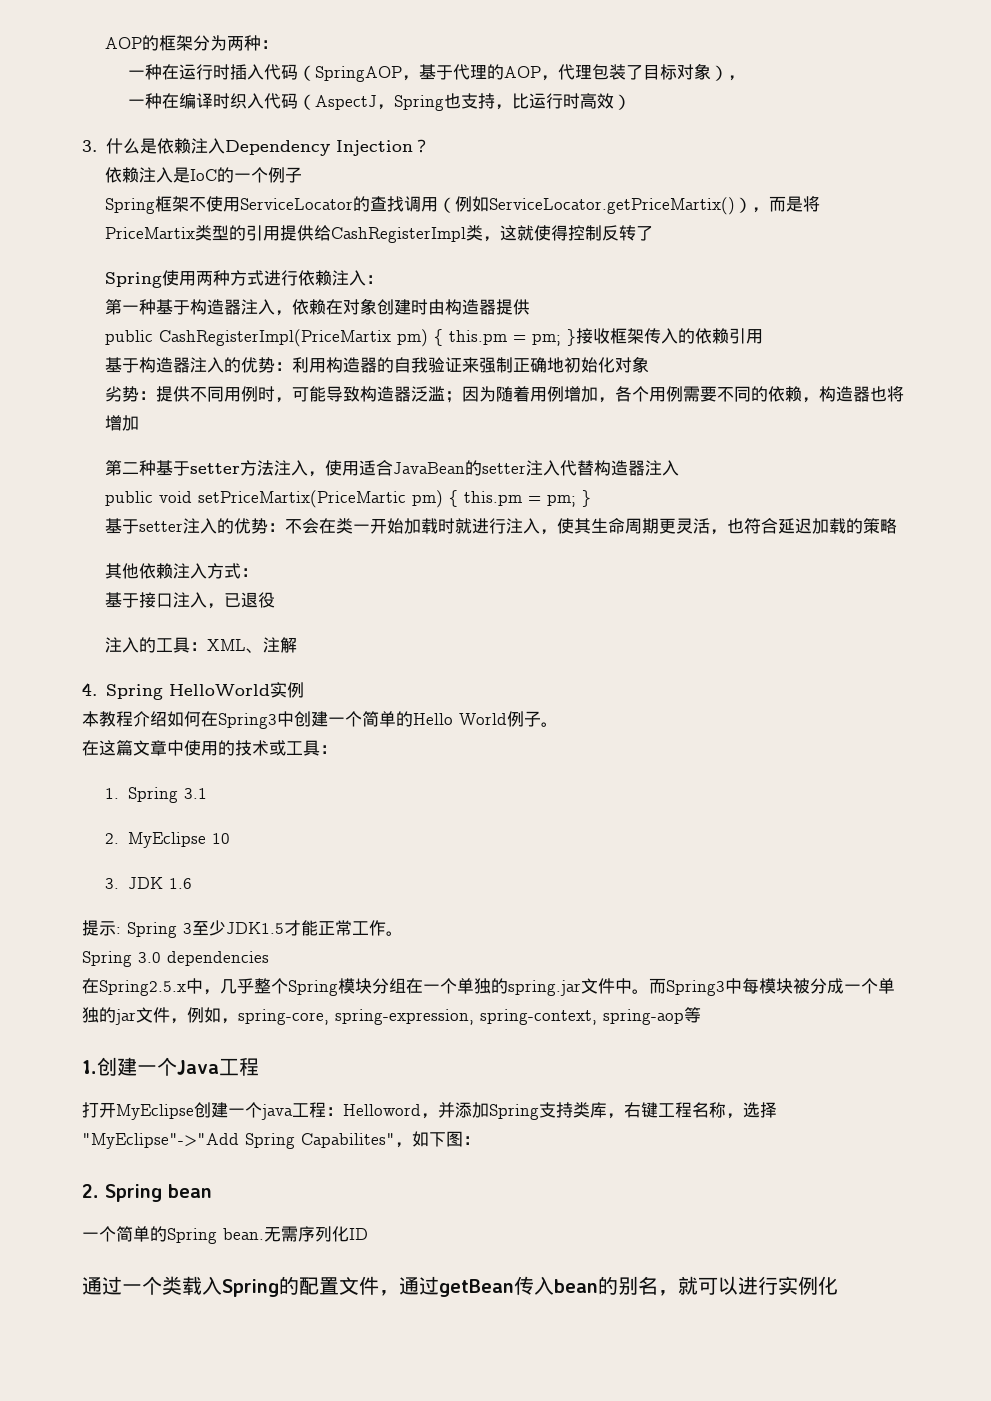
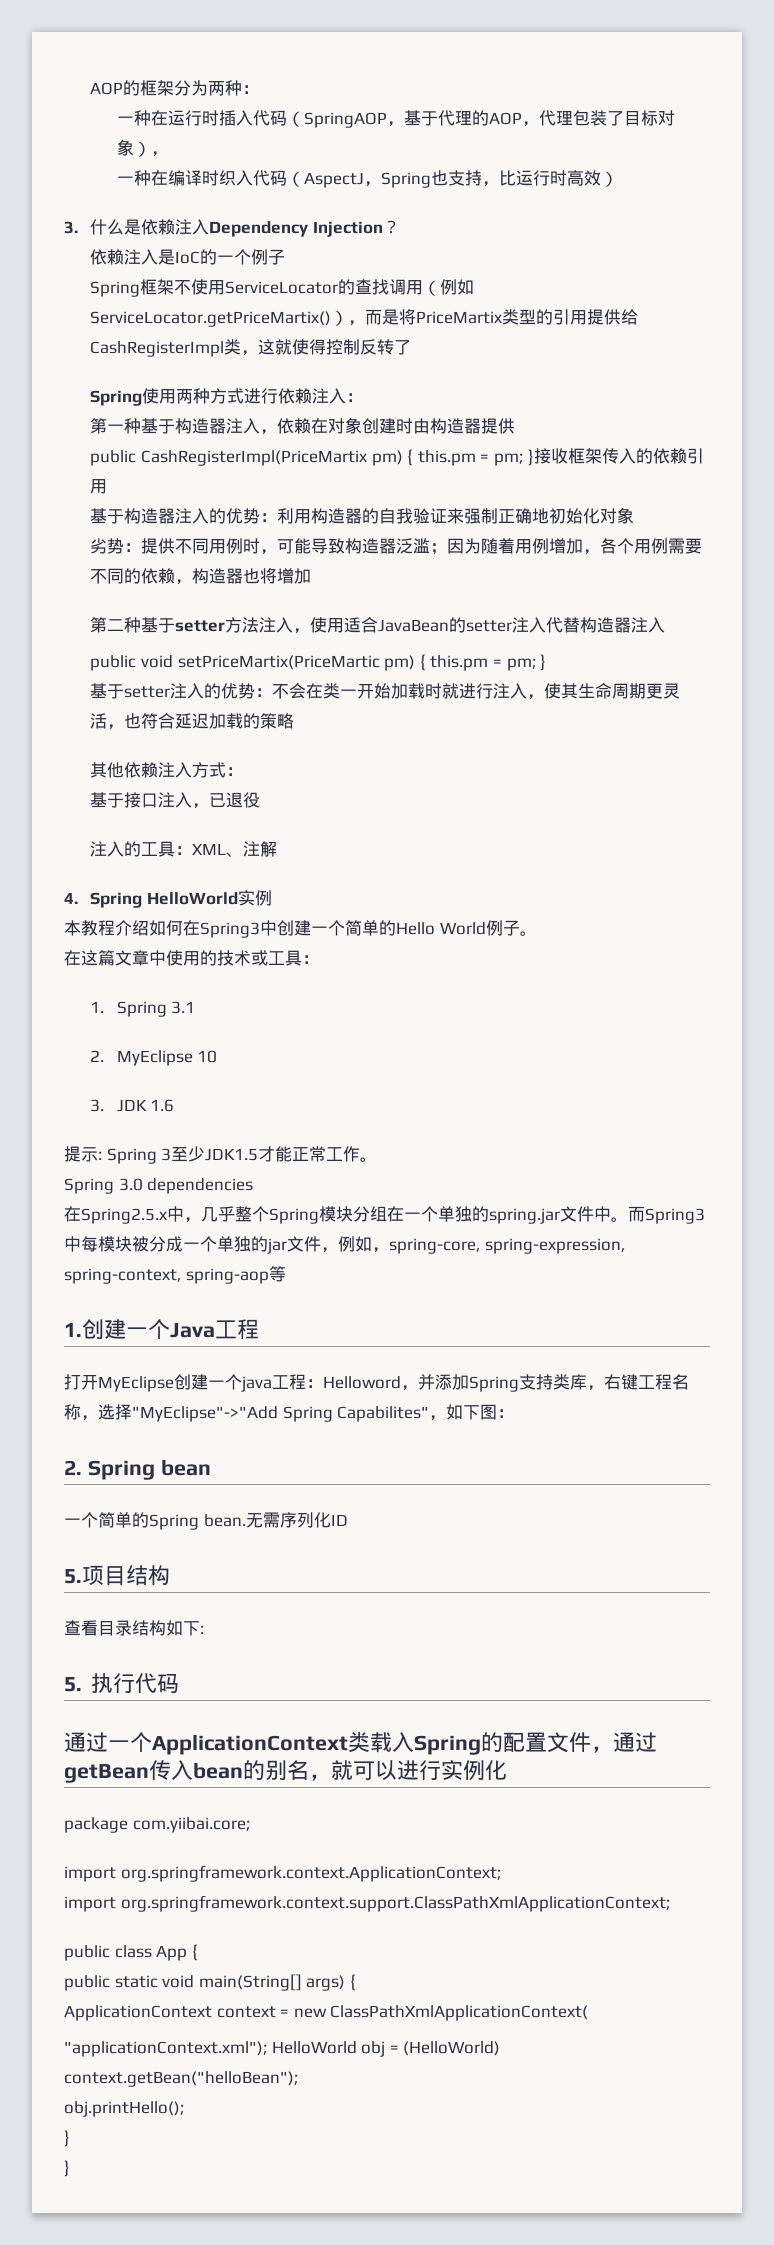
(368, 1234) none -> [64,1565,170,1585] [64,1620,204,1636] [64,1673,179,1694] // 5.项目结构 // 查看目录结构如下: // 5.执行代码
(162, 1285) none -> [152,1734,348,1755] ApplicationContext
(838, 1285) none -> [64,1817,250,1833] [64,1865,501,1882] [64,1895,670,1912] [64,1944,198,1961] [64,1974,356,1991] [64,2005,589,2021] [64,2041,501,2057] [64,2071,298,2087] [64,2101,184,2117] [64,2130,70,2147] [64,2160,70,2177] // package com.yiibai.core; // import org.springframework.context.ApplicationContext; // import org.springframework.context.support.ClassPathXmlApplicationContext; // public class App { // public static void main(String[] args) { // ApplicationContext context = new ClassPathXmlApplicationContext( // "applicationContext.xml"); HelloWorld obj = (HelloWorld) context.getBean("helloBean"); // obj.printHello(); // } // }

